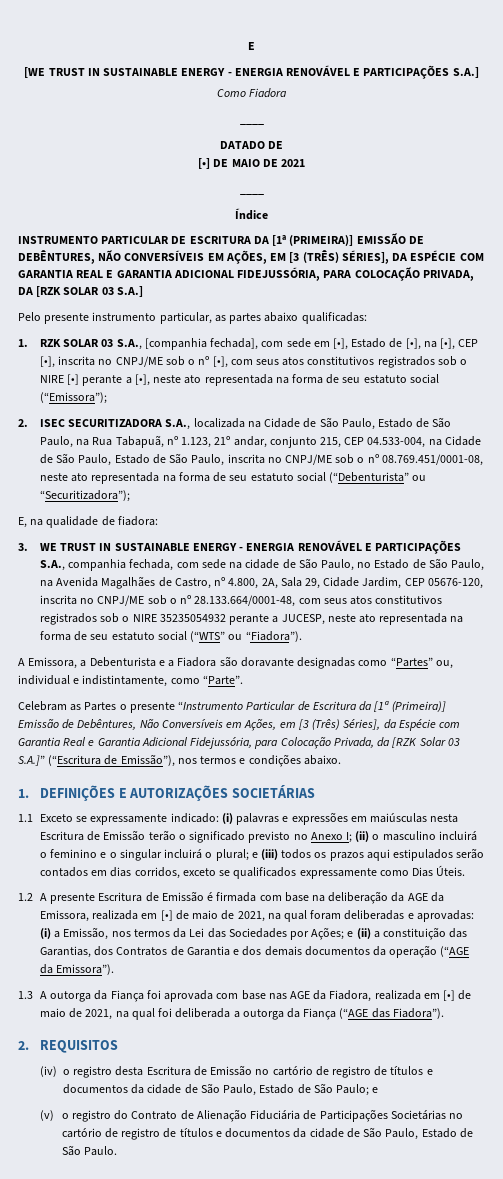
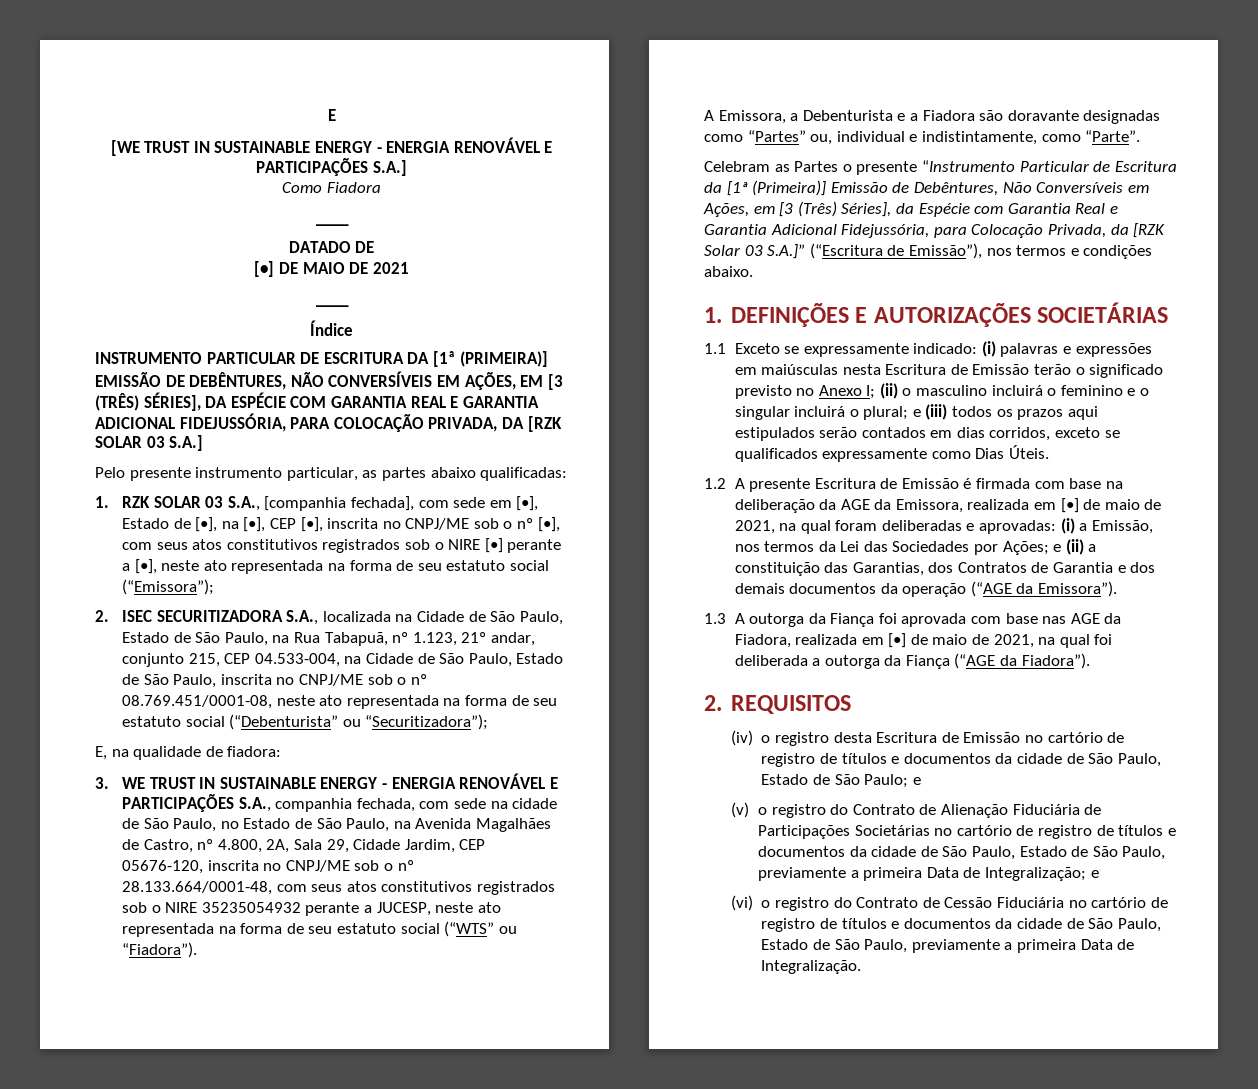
[371,1008,390,1018] das -> [1000,655,1018,666] da
[83,1146,117,1156] Paulo. -> [1122,846,1166,860] [757,867,1099,881] [730,895,1168,911] [761,918,1161,932] [761,939,1135,953] [761,960,862,974] Paulo, previamente a primeira Data de Integralização; e // (vi) o registro do Contrato de Cessão Fiduciária no cartório de registro de títulos e documentos da cidade de São Paulo, Estado de São Paulo, previamente a primeira Data de Integralização.

